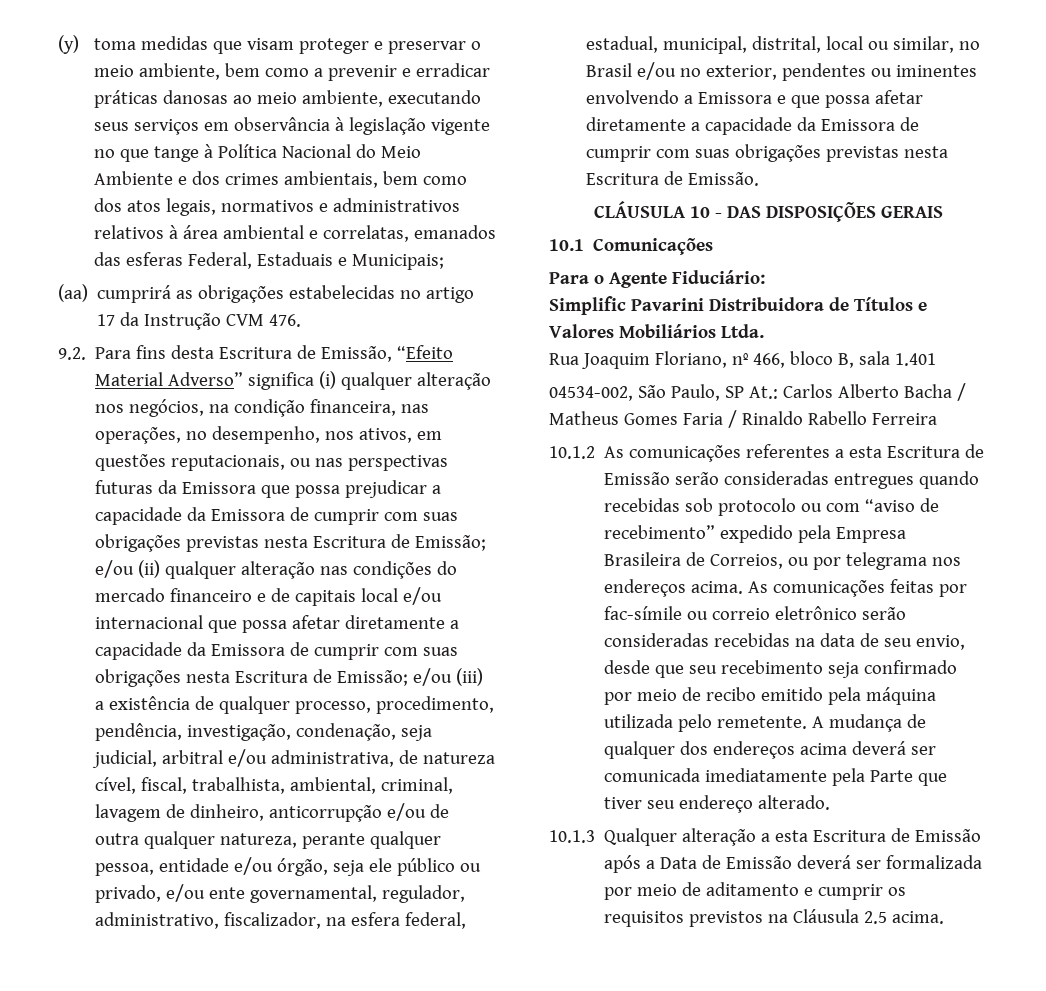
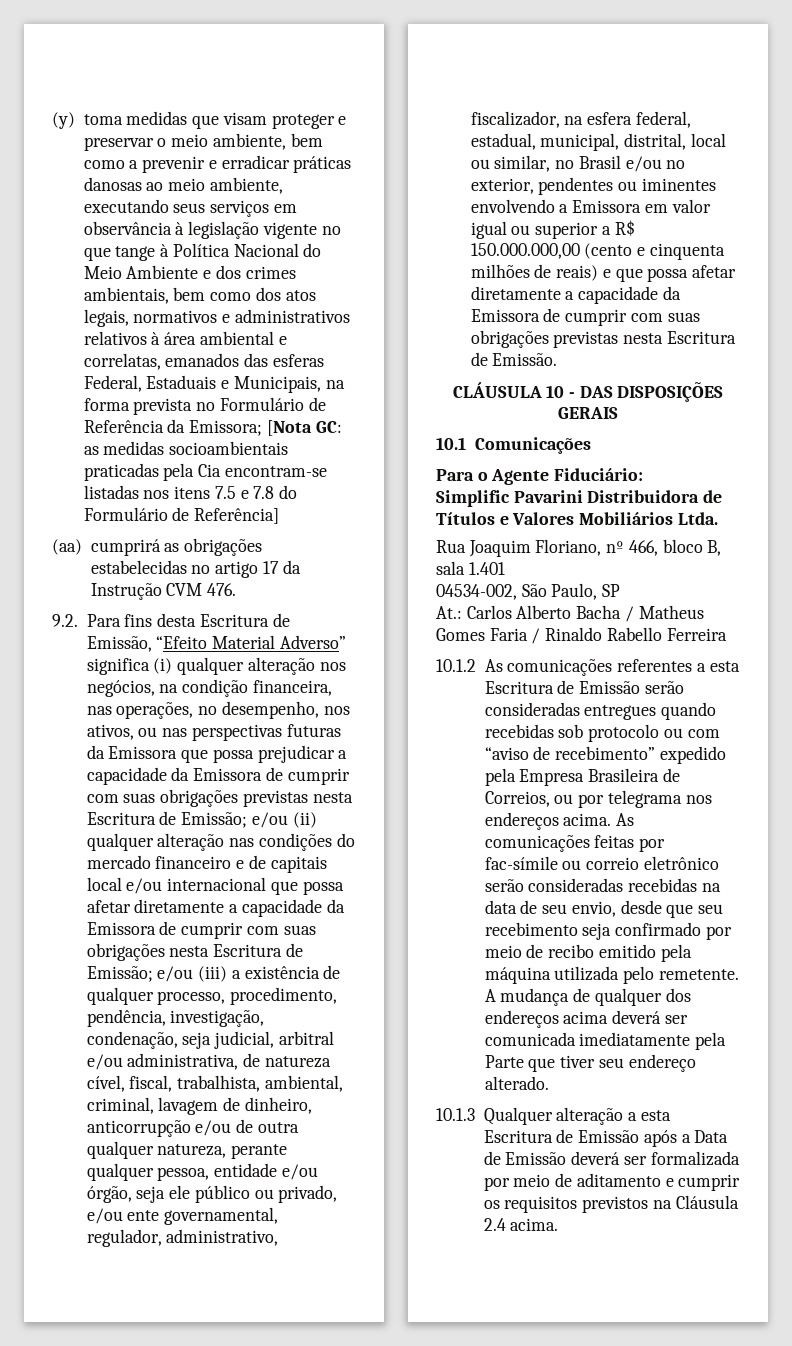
[351,254,444,270] Municipais; -> [233,376,345,393] [83,397,326,415] [83,419,342,436] [83,441,289,455] [83,463,327,481] [83,485,298,499] [83,507,280,524] Municipais, na forma prevista no Formulário de Referência da Emissora; [Nota GC: as medidas socioambientais praticadas pela Cia encontram-se listadas nos itens 7.5 e 7.8 do Formulário de Referência]
[417,431,443,440] [95,454,286,471] em questões reputacionais, -> (134, 732) none
(773, 98) none -> [644,199,711,213] [470,220,635,239] [470,243,725,260] [470,264,599,281] em valor igual ou superior a R$ 150.000.000,00 (cento e cinquenta milhões de reais)
(744, 392) none -> (621, 590) //
[864,911,888,924] 2.5 -> [483,1218,506,1231] 2.4

